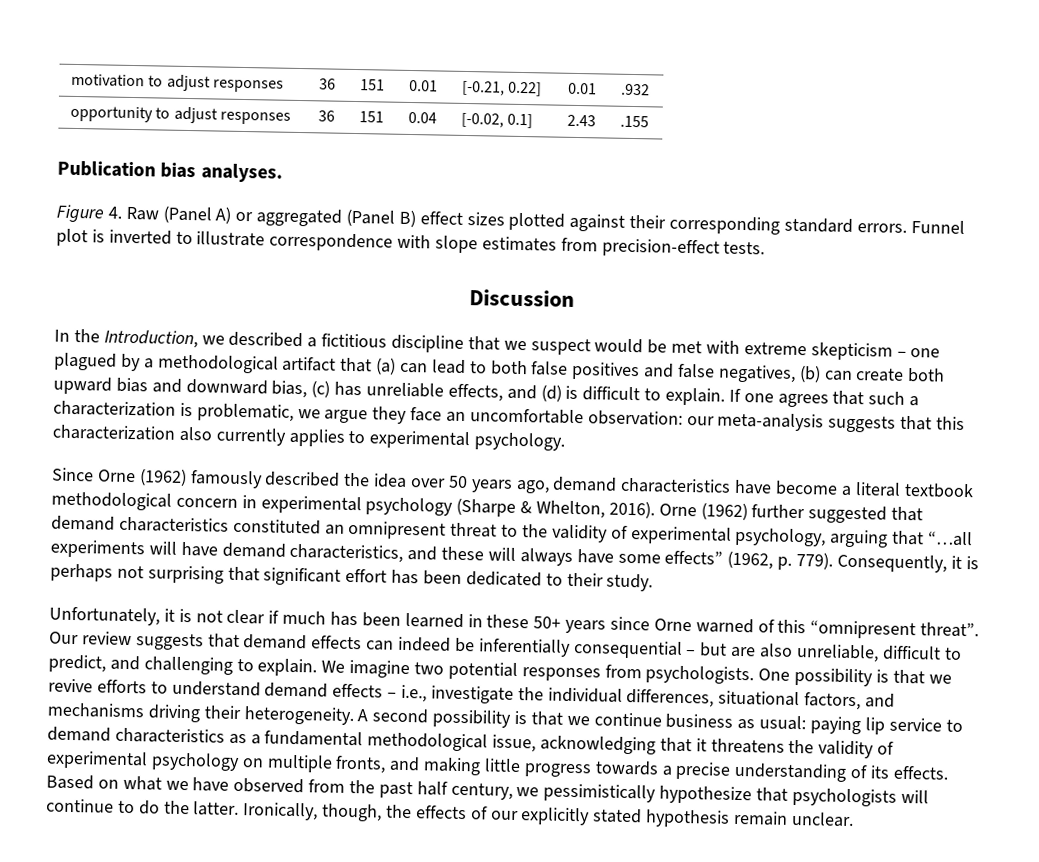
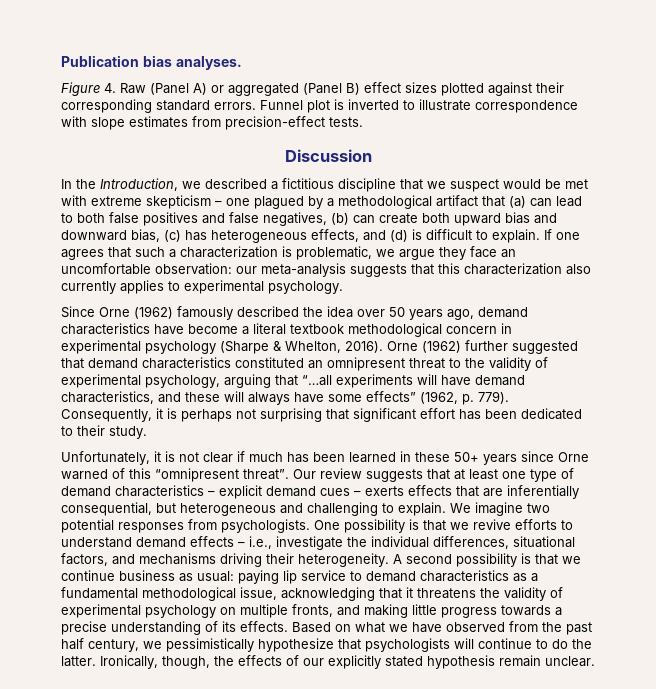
[70,73,284,93] [318,78,336,90] [359,79,385,91] [408,79,438,92] [461,80,543,97] [567,82,597,95] [620,83,650,96] [69,105,291,125] [317,110,335,122] [358,111,384,123] [407,111,437,124] [460,112,534,129] [566,114,596,127] [619,115,649,128] motivation to adjust responses | 36 | 151 | 0.01 | [-0.21, 0.22] | 0.01 | .932 // opportunity to adjust responses | 36 | 151 | 0.04 | [-0.02, 0.1] | 2.43 | .155 // -> (61, 61) none
[366,382,445,398] unreliable -> [211,230,307,243] heterogeneous
[243,634,962,663] [48,654,106,673] demand effects can indeed be inferentially consequential – but are also unreliable, difficult to predict, -> [454,468,574,482] [61,485,579,499] [61,502,276,516] at least one type of demand characteristics – explicit demand cues – exerts effects that are inferentially consequential, but heterogeneous

